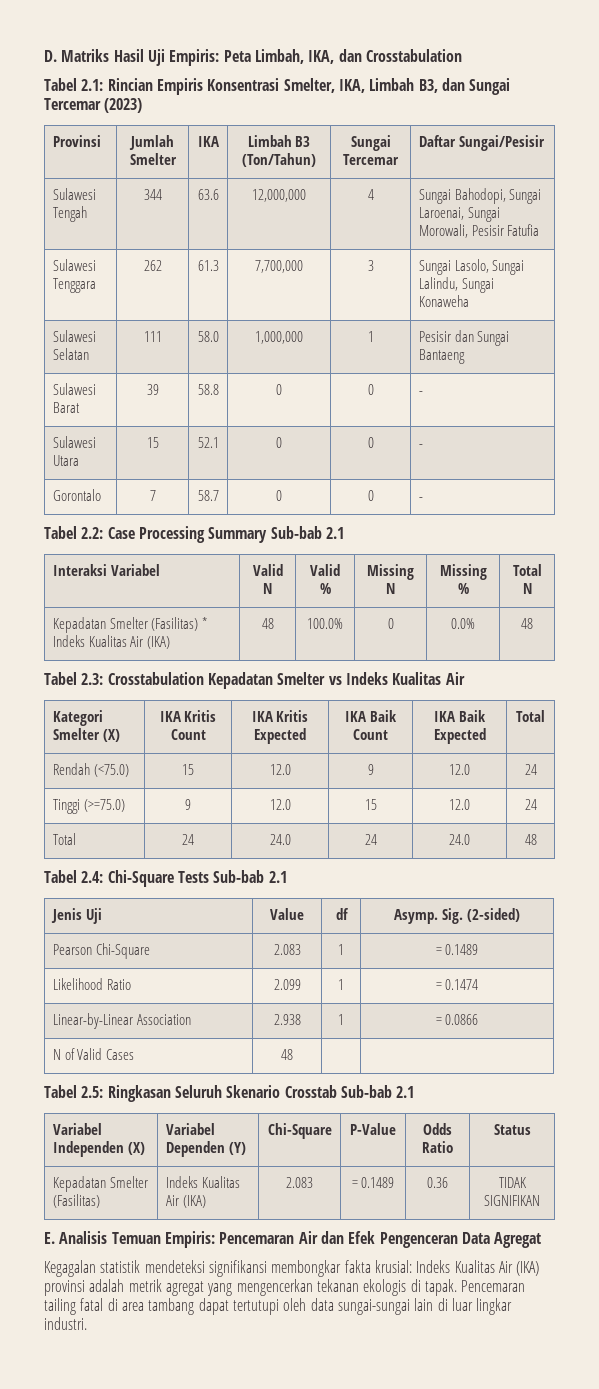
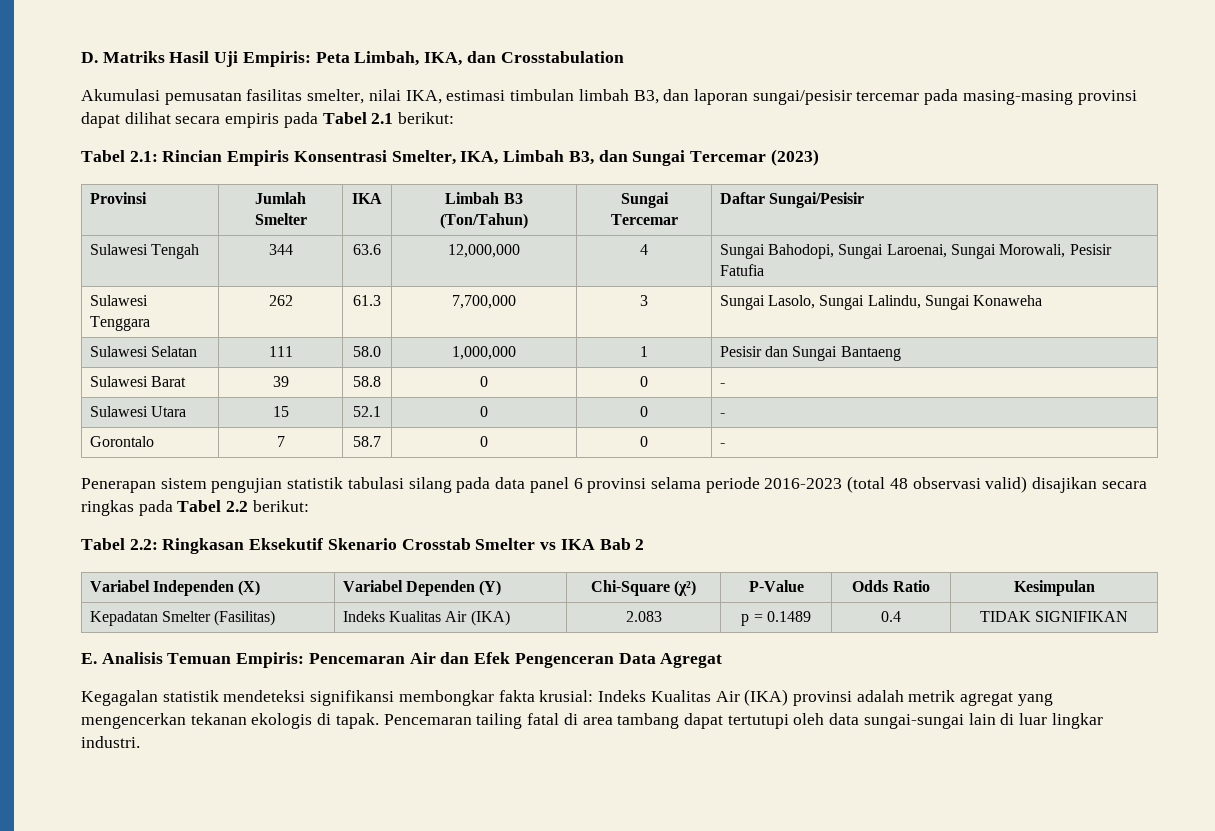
(462, 55) none -> [81,89,1137,105] [81,112,455,128] // Akumulasi pemusatan fasilitas smelter, nilai IKA, estimasi timbulan limbah B3, dan laporan sungai/pesisir tercemar pada masing-masing provinsi dapat dilihat secara empiris pada Tabel 2.1 berikut:
[44,526,344,543] [52,564,160,576] [252,564,283,576] [263,583,272,594] [310,564,340,576] [319,583,331,594] [367,564,414,580] [386,583,395,594] [439,564,487,580] [457,583,469,594] [512,564,542,576] [522,583,532,594] [52,617,208,633] [52,635,171,649] [261,618,274,629] [307,618,343,629] [387,618,394,629] [451,618,475,629] [521,618,533,629] [44,672,465,689] [52,710,103,726] [52,728,120,742] [159,710,217,722] [170,729,206,740] [251,710,309,722] [254,728,306,744] [345,710,397,722] [353,729,388,740] [434,710,486,722] [433,728,486,744] [516,710,545,722] [52,763,129,777] [182,764,194,775] [269,764,291,775] [367,764,374,775] [449,764,470,775] [524,764,537,775] [52,799,125,814] [185,799,191,810] [269,799,291,810] [364,799,377,810] [449,799,470,810] [524,799,537,810] [52,833,76,845] [182,834,194,845] [269,834,291,845] [364,834,377,845] [449,834,470,845] [524,834,537,845] [44,870,287,887] [50,908,102,924] [270,908,304,920] [335,908,349,920] [394,908,520,924] [52,943,150,959] [273,944,301,955] [338,944,344,955] [435,944,479,955] [52,978,131,990] [273,979,301,990] [338,979,344,990] [435,979,479,990] [52,1013,191,1029] [273,1014,301,1025] [338,1014,344,1025] [435,1014,479,1025] [52,1048,135,1060] [281,1049,293,1060] [44,1085,415,1102] Tabel 2.2: Case Processing Summary Sub-bab 2.1 // Interaksi Variabel | Valid N | Valid % | Missing N | Missing % | Total N // Kepadatan Smelter (Fasilitas) * Indeks Kualitas Air (IKA) | 48 | 100.0% | 0 | 0.0% | 48 // Tabel 2.3: Crosstabulation Kepadatan Smelter vs Indeks Kualitas Air // Kategori Smelter (X) | IKA Kritis Count | IKA Kritis Expected | IKA Baik Count | IKA Baik Expected | Total // Rendah (<75.0) | 15 | 12.0 | 9 | 12.0 | 24 // Tinggi (>=75.0) | 9 | 12.0 | 15 | 12.0 | 24 // Total | 24 | 24.0 | 24 | 24.0 | 48 // Tabel 2.4: Chi-Square Tests Sub-bab 2.1 // Jenis Uji | Value | df | Asymp. Sig. (2-sided) // Pearson Chi-Square | 2.083 | 1 | = 0.1489 // Likelihood Ratio | 2.099 | 1 | = 0.1474 // Linear-by-Linear Association | 2.938 | 1 | = 0.0866 // N of Valid Cases | 48 | | // Tabel 2.5: Ringkasan Seluruh Skenario Crosstab Sub-bab 2.1 -> [81,476,1147,493] [81,500,309,516] [81,538,645,554] Penerapan sistem pengujian statistik tabulasi silang pada data panel 6 provinsi selama periode 2016-2023 (total 48 observasi valid) disajikan secara ringkas pada Tabel 2.2 berikut: // Tabel 2.2: Ringkasan Eksekutif Skenario Crosstab Smelter vs IKA Bab 2
(332, 1131) none -> [674,580,697,596] (χ²)
[493,1124,531,1135] Status -> [1013,580,1095,596] Kesimpulan
(313, 1182) none -> [741,614,750,626] p
[427,1177,448,1188] 0.36 -> [881,611,901,622] 0.4

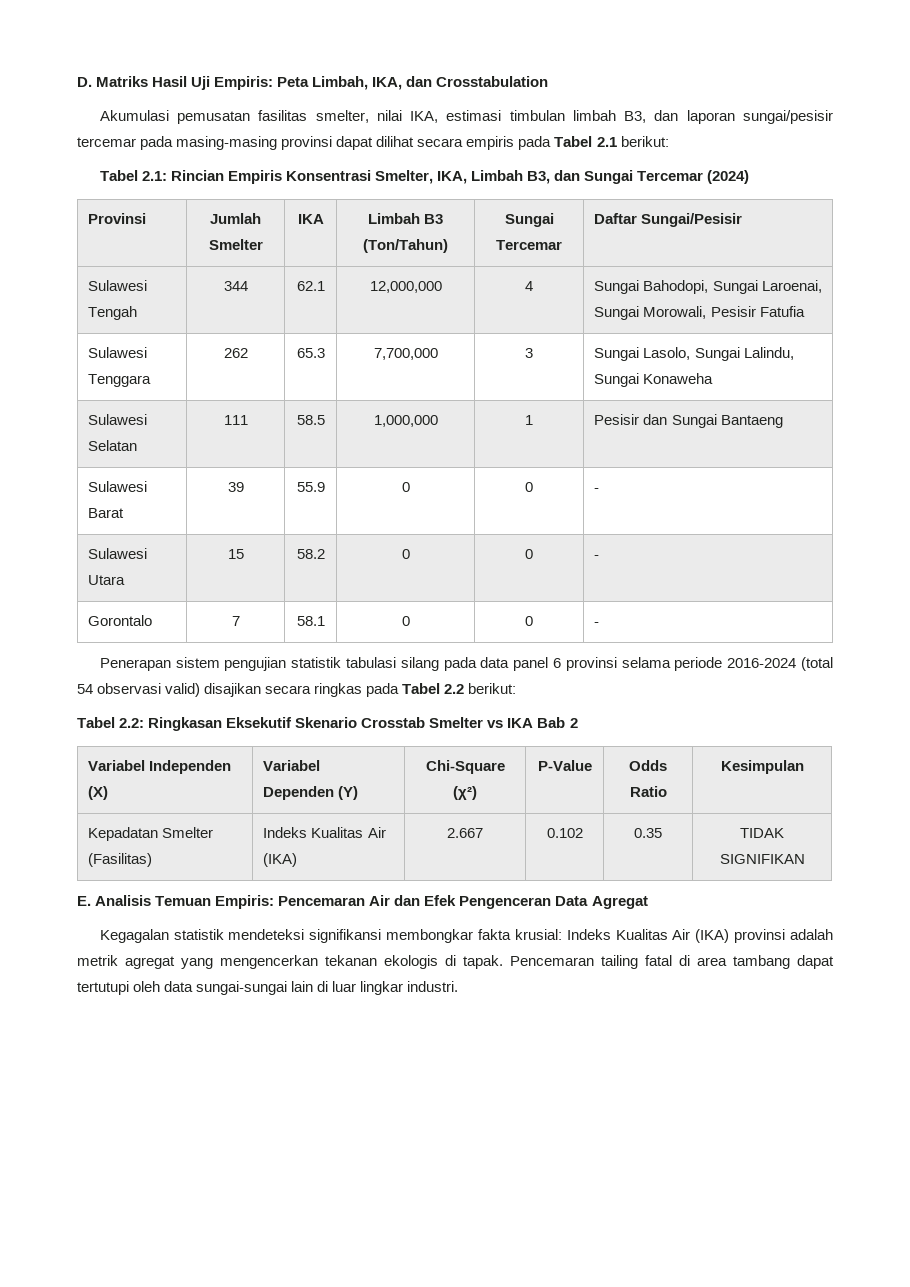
[770,149,819,166] (2023) -> [707,170,750,184] (2024)
[353,244,381,255] 63.6 -> [296,281,325,291] 62.1
[353,295,381,306] 61.3 -> [296,348,325,358] 65.3
[353,346,381,357] 58.0 -> [296,415,325,425] 58.5
[353,376,381,387] 58.8 -> [296,482,325,492] 55.9
[353,406,381,417] 52.1 -> [296,549,325,559] 58.2
[353,436,381,447] 58.7 -> [296,616,325,626] 58.1
[764,476,908,493] 2016-2023 (total 48 -> [727,657,834,671] [77,684,93,694] 2016-2024 (total 54
[625,611,662,622] [741,611,811,626] [881,611,901,622] 2.083 | p = 0.1489 | 0.4 -> [447,828,483,838] [546,828,583,838] [634,828,662,838] 2.667 | 0.102 | 0.35

